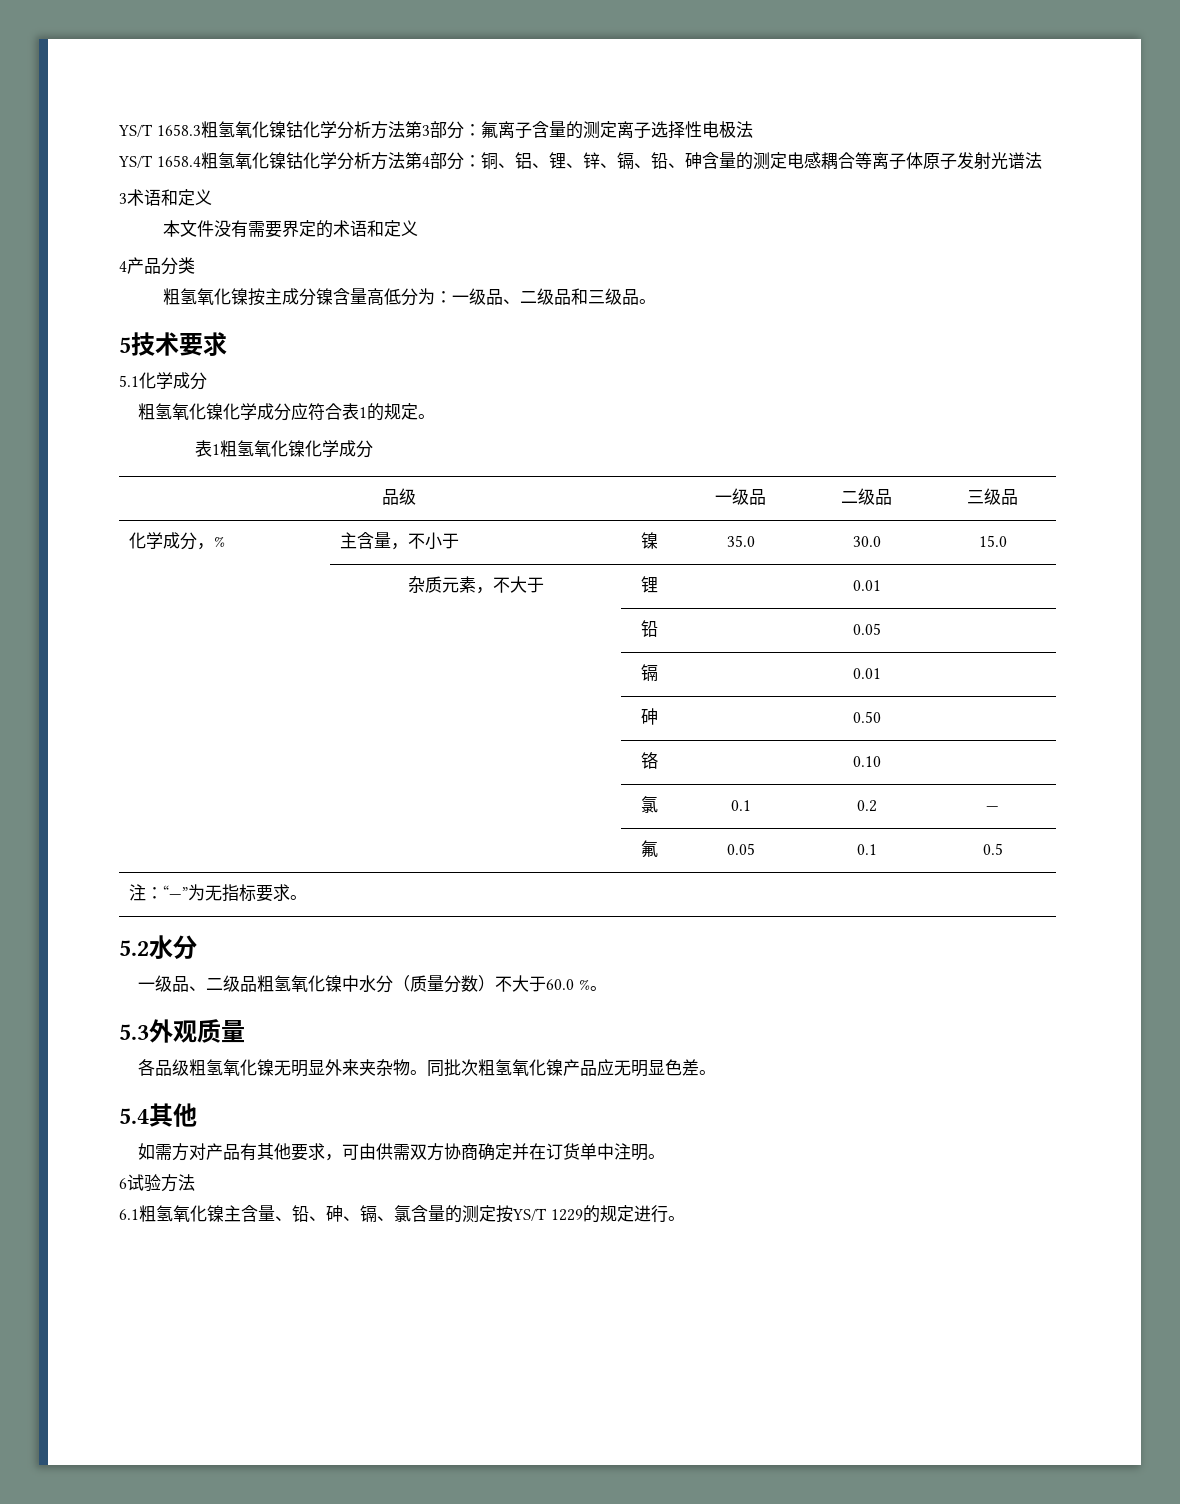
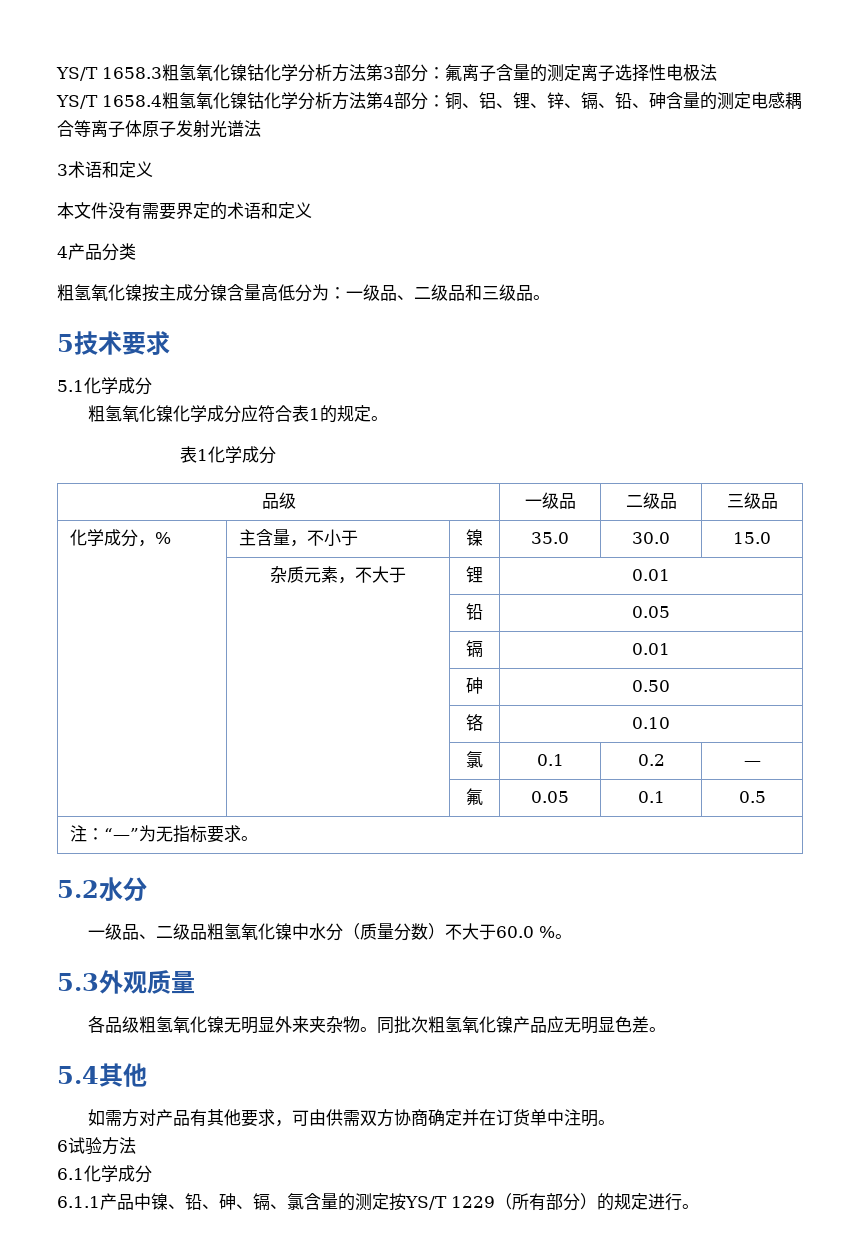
[219,440,305,457] 粗氢氧化镍 -> (209, 455) none
[139,1205,275,1222] 粗氢氧化镍主含量 -> [84,1165,152,1183] [57,1193,168,1210] 化学成分 // 6.1.1产品中镍
(583, 1215) none -> [495,1193,597,1211] （所有部分）

